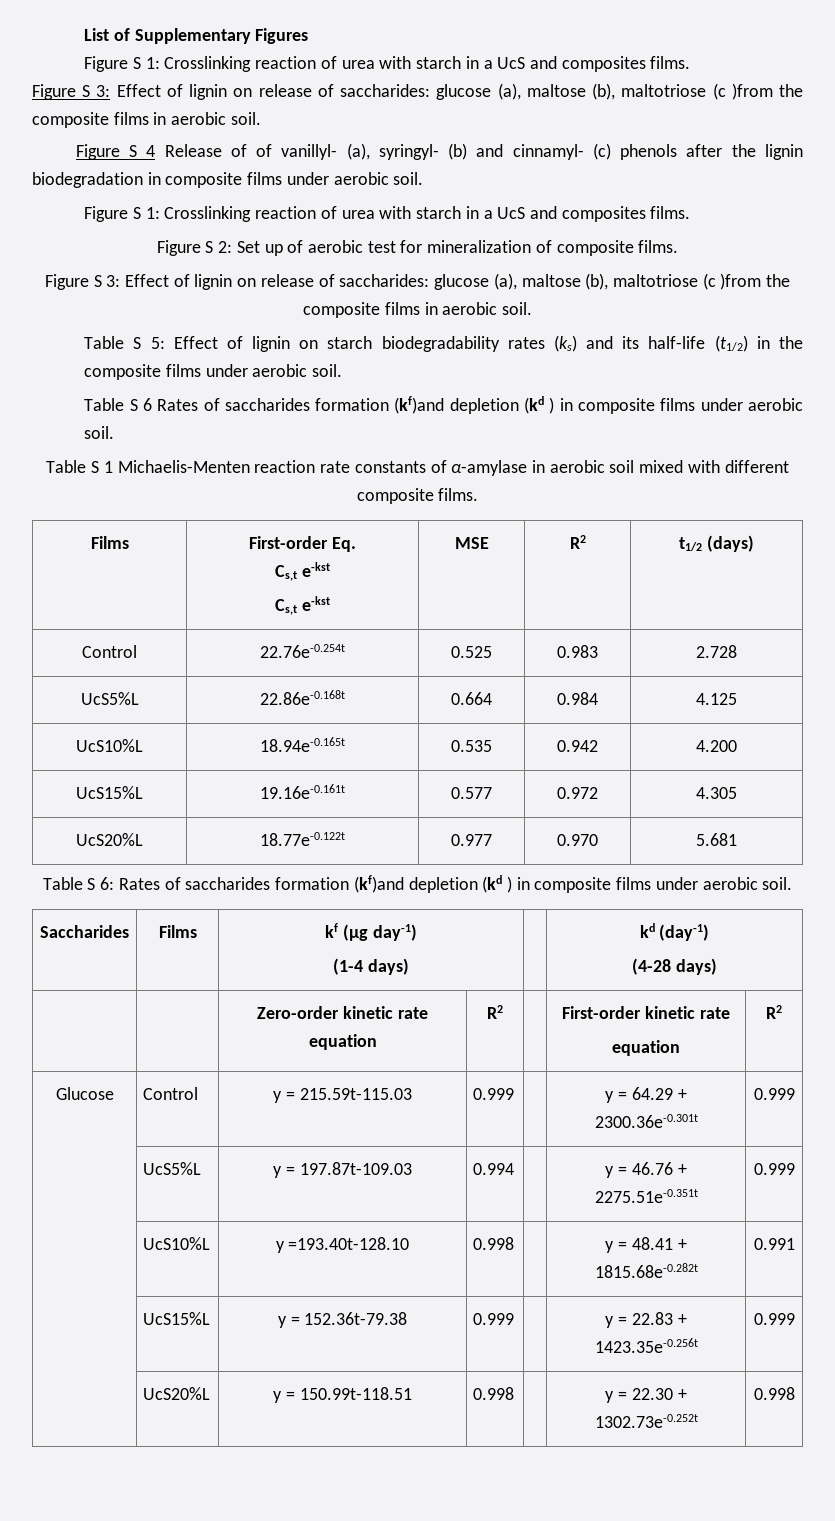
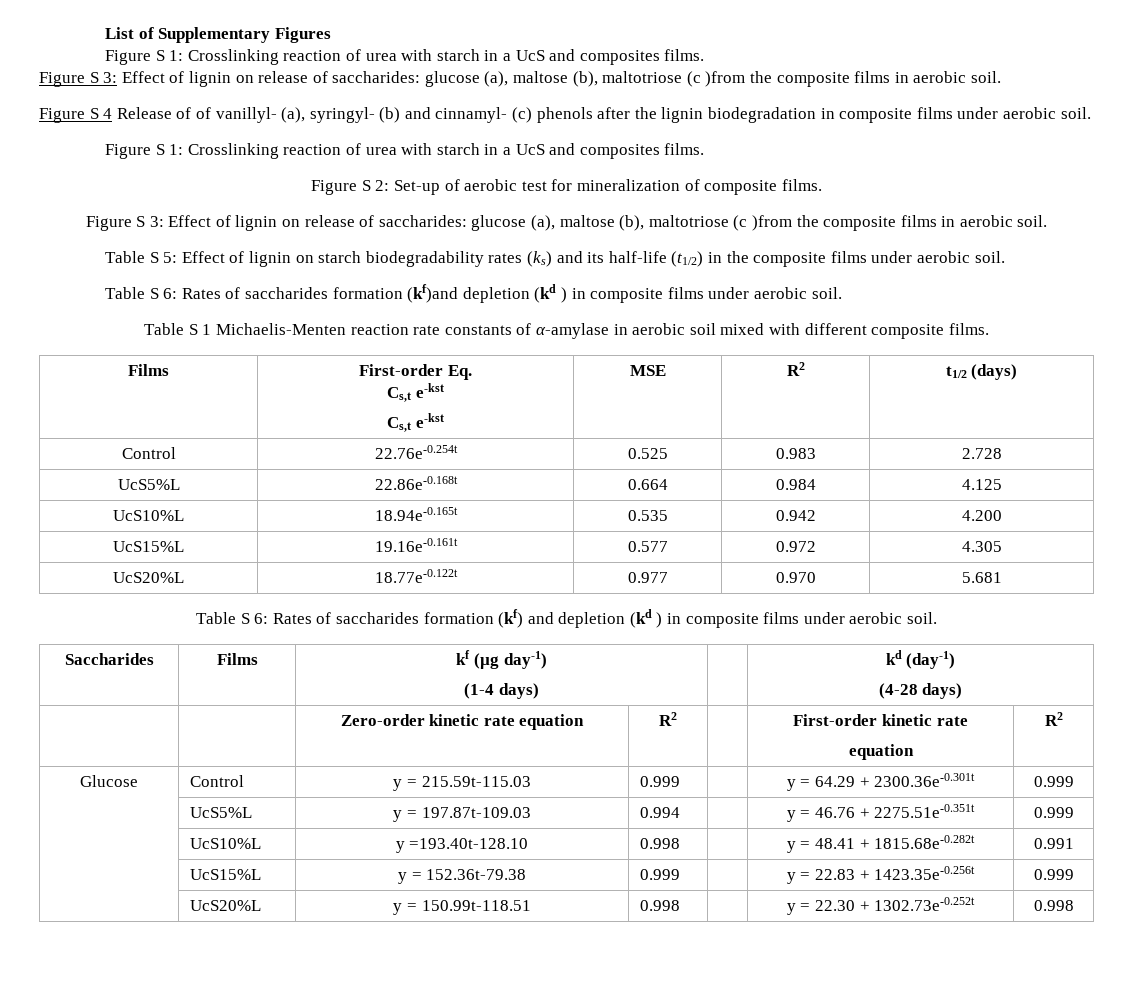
[236,241,283,256] Set up -> [394,180,441,195] Set-up
[142,398,152,411] 6 -> [163,288,178,299] 6:
[353,875,404,893] (kf)and -> [498,609,554,628] (kf) and

